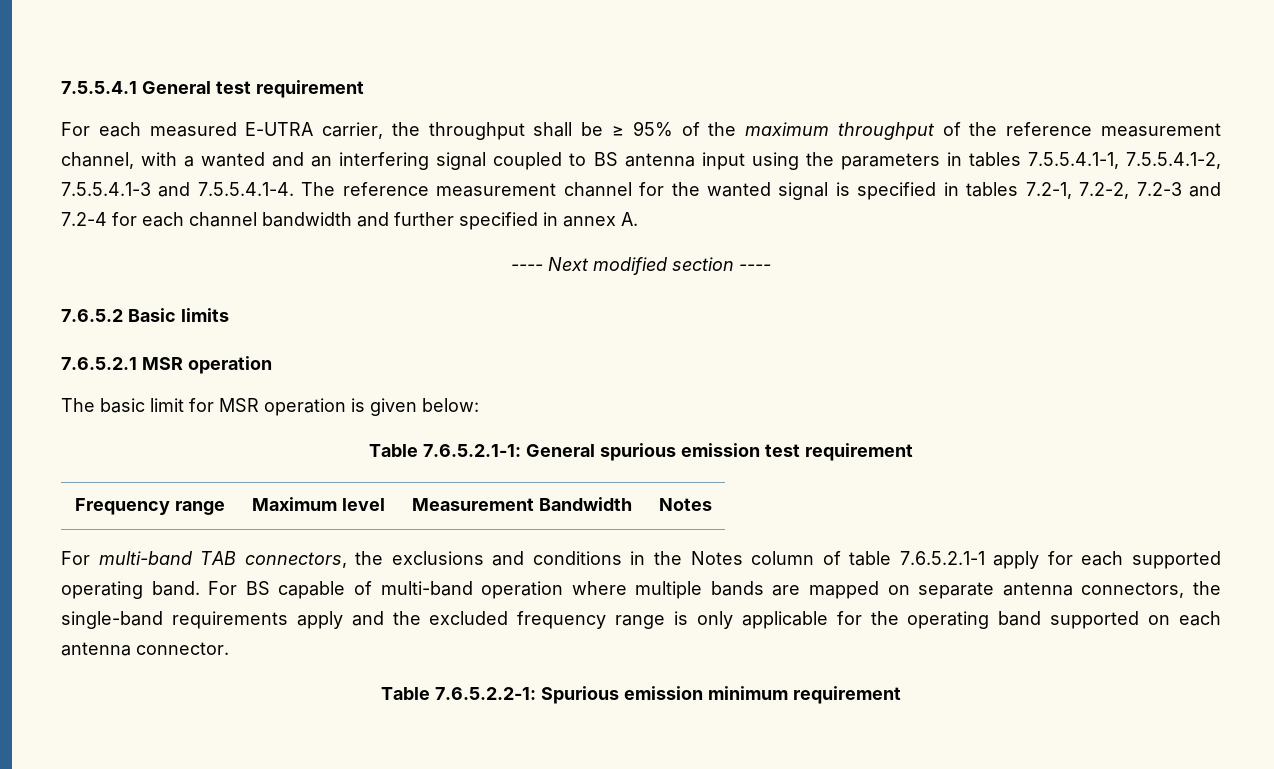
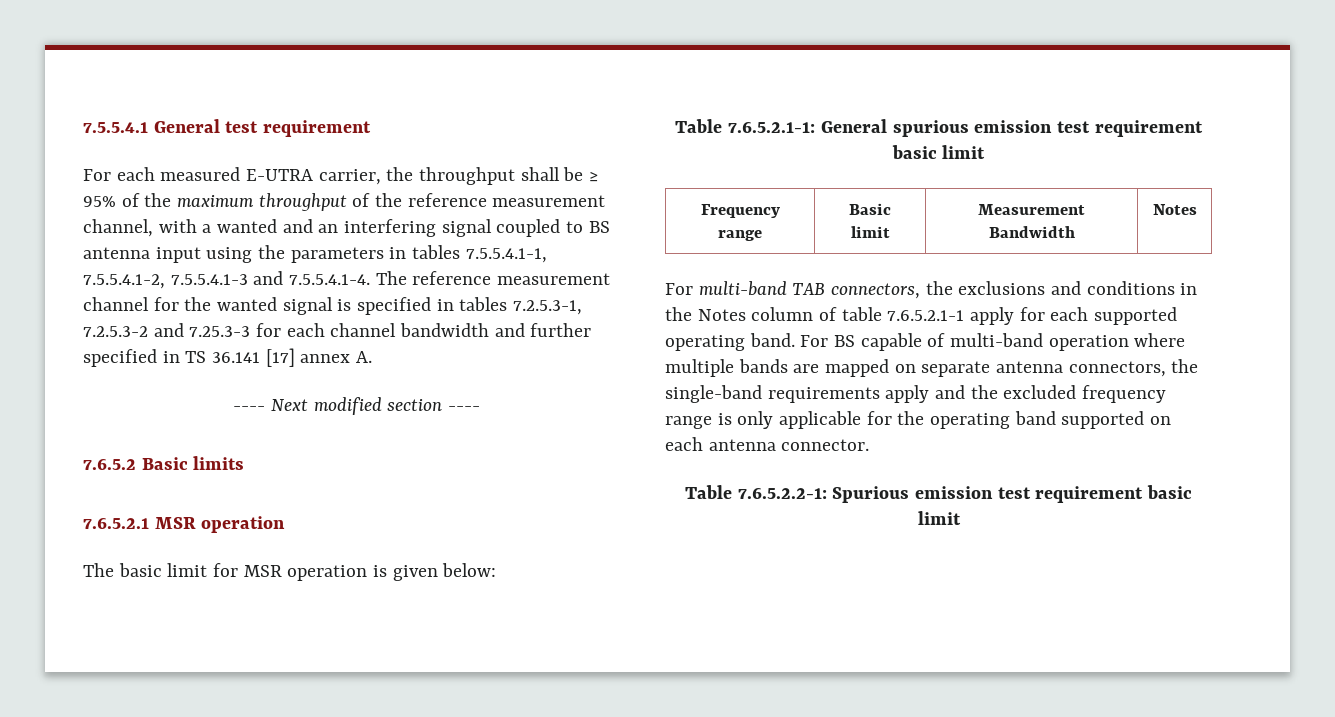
[1025,182,1221,199] [61,212,107,226] 7.2-1, 7.2-2, 7.2-3 and 7.2-4 -> [513,300,583,315] [83,323,251,337] 7.2.5.3-1, 7.2.5.3-2 and 7.25.3-3
(558, 219) none -> [185,348,295,367] TS 36.141 [17]
(913, 452) none -> [891,145,986,159] basic limit
[252,497,385,511] Maximum level -> [849,203,891,215] [850,226,890,238] Basic limit
[708,686,901,704] minimum requirement -> [997,485,1193,503] [917,511,961,525] test requirement basic limit

